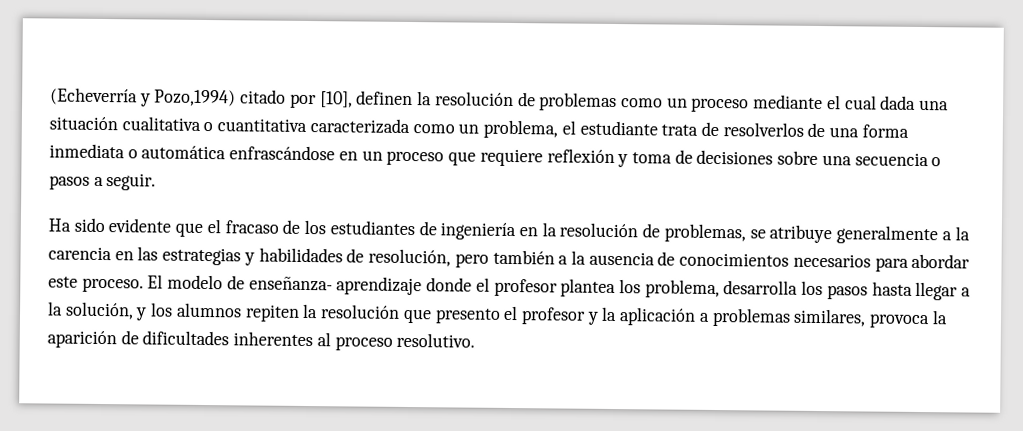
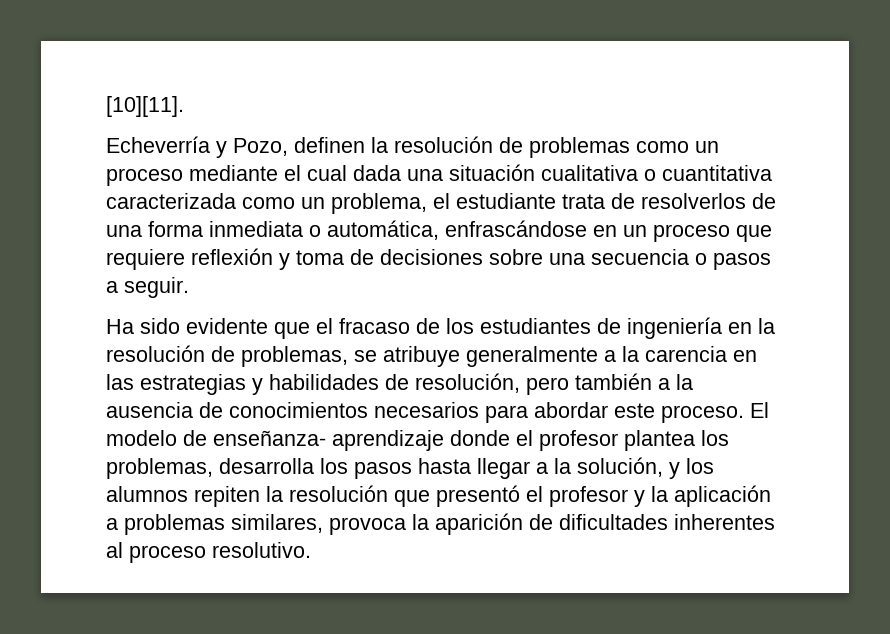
[50,87,353,109] (Echeverría y Pozo,1994) citado por [10], -> [106,96,184,117] [106,136,288,158] [10][11]. // Echeverría y Pozo,
[141,145,227,160] automática -> [327,220,439,240] automática,
[644,279,720,299] problema, -> [106,458,213,479] problemas,
[434,308,501,324] presento -> [436,485,520,507] presentó

